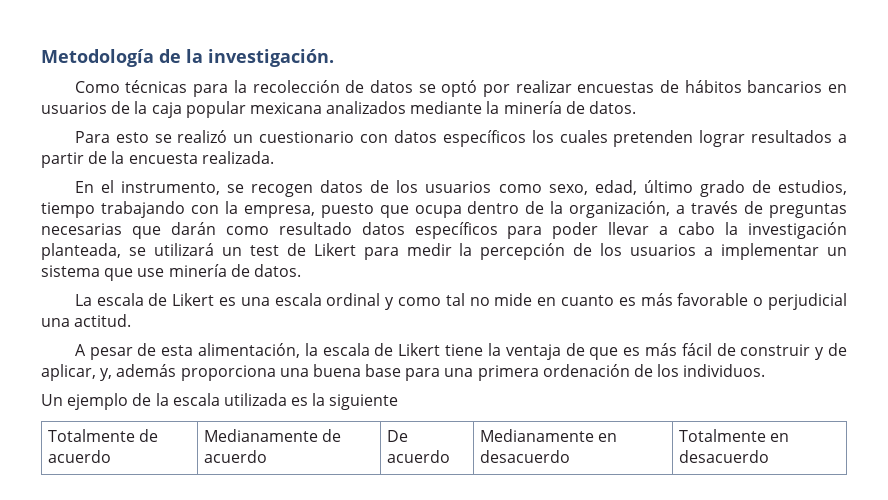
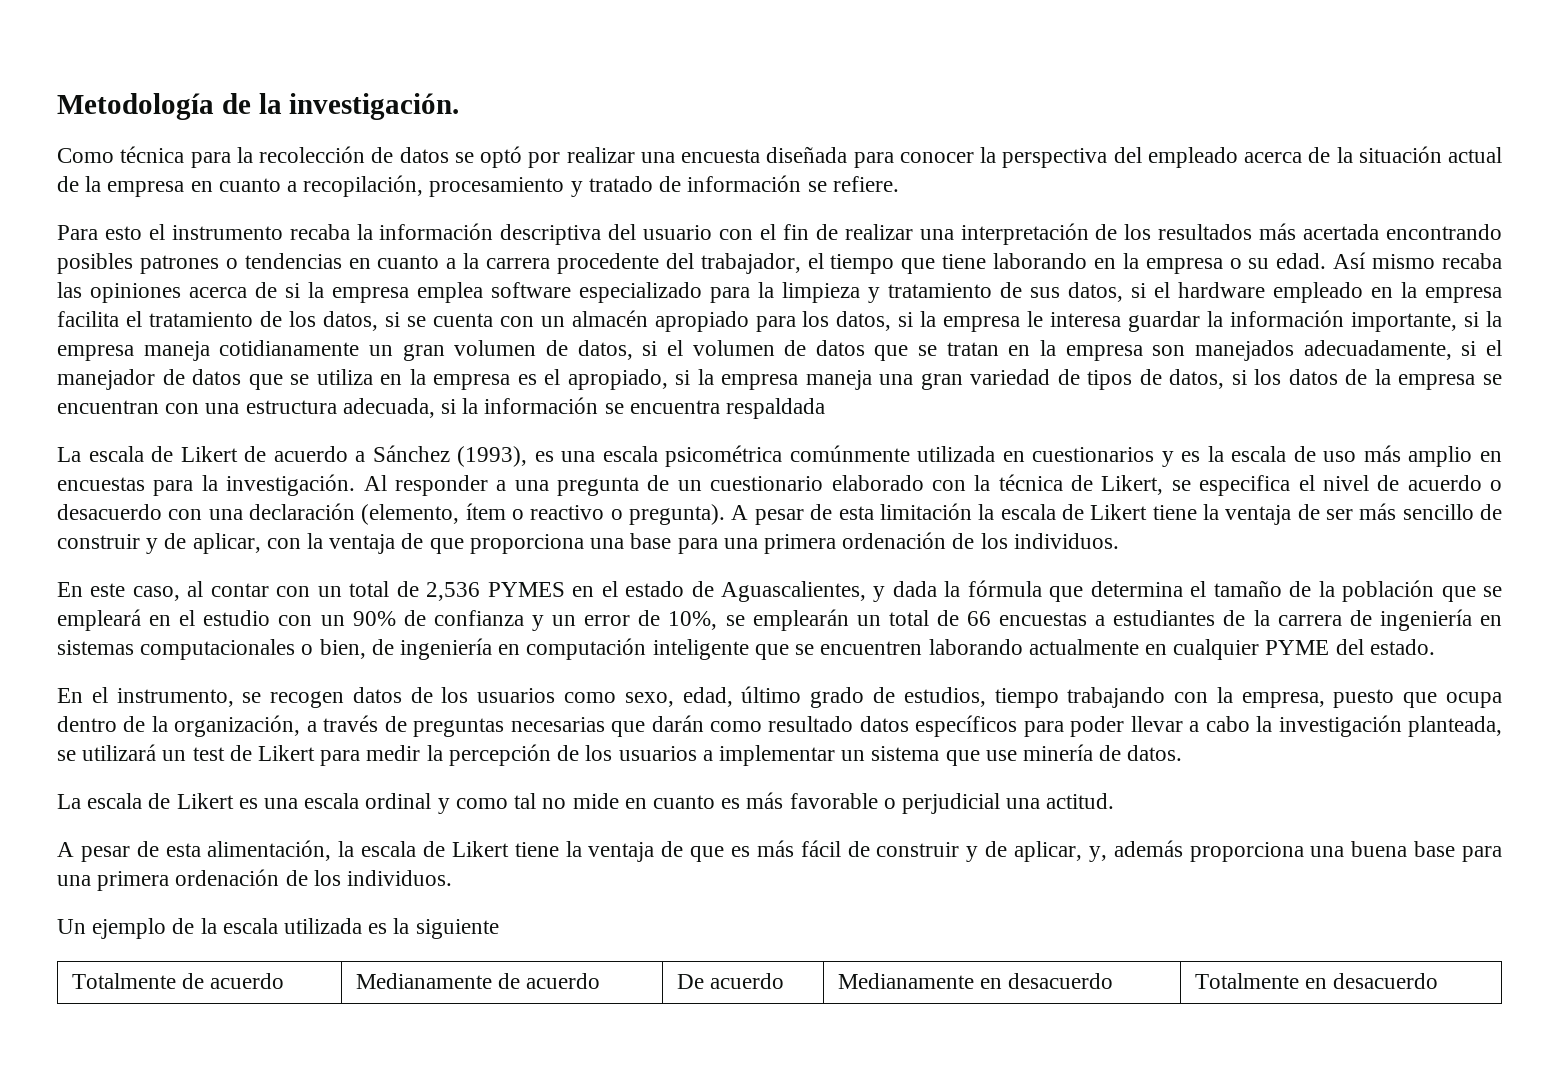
[125,80,188,93] técnicas -> [120,146,185,163] técnica
[577,80,847,93] [41,101,637,118] [74,130,847,147] [41,151,274,168] encuestas de hábitos bancarios en usuarios de la caja popular mexicana analizados mediante la minería de datos. // Para esto se realizó un cuestionario con datos específicos los cuales pretenden lograr resultados a partir de la encuesta realizada. -> [640,146,1502,168] [57,175,899,197] [57,223,1502,245] [57,252,1503,274] [57,282,1502,303] [57,310,1503,332] [57,340,1503,361] [57,369,1502,390] [57,397,826,419] [57,445,1502,467] [57,474,1502,496] [57,503,1502,525] [57,532,1119,554] [57,580,1502,602] [57,609,1503,631] [57,638,1435,660] una encuesta diseñada para conocer la perspectiva del empleado acerca de la situación actual de la empresa en cuanto a recopilación, procesamiento y tratado de información se refiere. // Para esto el instrumento recaba la información descriptiva del usuario con el fin de realizar una interpretación de los resultados más acertada encontrando posibles patrones o tendencias en cuanto a la carrera procedente del trabajador, el tiempo que tiene laborando en la empresa o su edad. Así mismo recaba las opiniones acerca de si la empresa emplea software especializado para la limpieza y tratamiento de sus datos, si el hardware empleado en la empresa facilita el tratamiento de los datos, si se cuenta con un almacén apropiado para los datos, si la empresa le interesa guardar la información importante, si la empresa maneja cotidianamente un gran volumen de datos, si el volumen de datos que se tratan en la empresa son manejados adecuadamente, si el manejador de datos que se utiliza en la empresa es el apropiado, si la empresa maneja una gran variedad de tipos de datos, si los datos de la empresa se encuentran con una estructura adecuada, si la información se encuentra respaldada // La escala de Likert de acuerdo a Sánchez (1993), es una escala psicométrica comúnmente utilizada en cuestionarios y es la escala de uso más amplio en encuestas para la investigación. Al responder a una pregunta de un cuestionario elaborado con la técnica de Likert, se especifica el nivel de acuerdo o desacuerdo con una declaración (elemento, ítem o reactivo o pregunta). A pesar de esta limitación la escala de Likert tiene la ventaja de ser más sencillo de construir y de aplicar, con la ventaja de que proporciona una base para una primera ordenación de los individuos. // En este caso, al contar con un total de 2,536 PYMES en el estado de Aguascalientes, y dada la fórmula que determina el tamaño de la población que se empleará en el estudio con un 90% de confianza y un error de 10%, se emplearán un total de 66 encuestas a estudiantes de la carrera de ingeniería en sistemas computacionales o bien, de ingeniería en computación inteligente que se encuentren laborando actualmente en cualquier PYME del estado.

